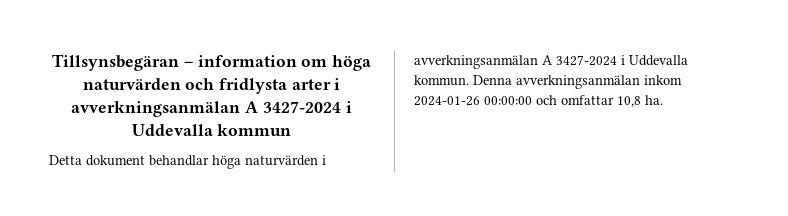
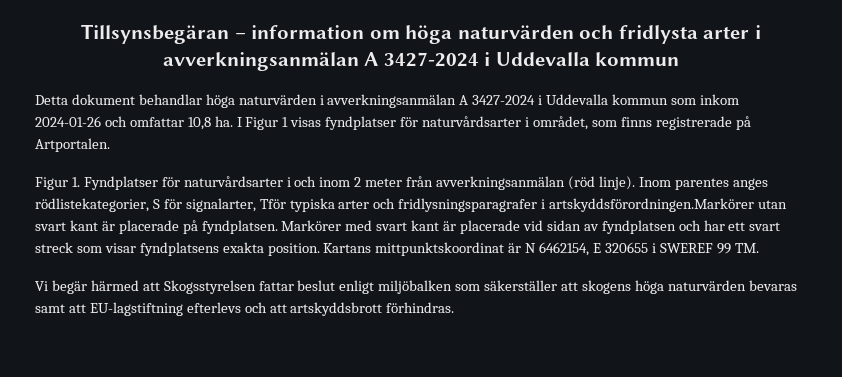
[414,75,640,89] kommun. Denna avverkningsanmälan -> [612,94,696,105] kommun som
[484,96,532,105] 00:00:00 -> (101, 121) none
(663, 100) none -> [236,116,751,130] [35,138,110,152] [35,176,768,190] [35,198,788,212] [35,220,781,234] [35,242,759,256] [35,280,797,294] [35,302,455,316] I Figur 1 visas fyndplatser för naturvårdsarter i området, som finns registrerade på Artportalen. // Figur 1. Fyndplatser för naturvårdsarter i och inom 2 meter från avverkningsanmälan (röd linje). Inom parentes anges rödlistekategorier, S för signalarter, Tför typiska arter och fridlysningsparagrafer i artskyddsförordningen.Markörer utan svart kant är placerade på fyndplatsen. Markörer med svart kant är placerade vid sidan av fyndplatsen och har ett svart streck som visar fyndplatsens exakta position. Kartans mittpunktskoordinat är N 6462154, E 320655 i SWEREF 99 TM. // Vi begär härmed att Skogsstyrelsen fattar beslut enligt miljöbalken som säkerställer att skogens höga naturvärden bevaras samt att EU-lagstiftning efterlevs och att artskyddsbrott förhindras.

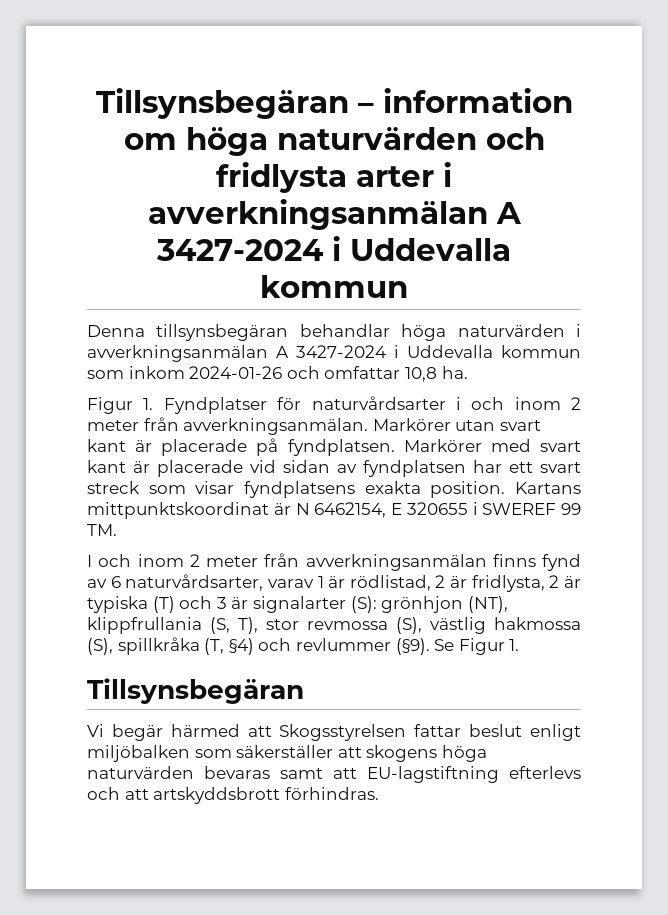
[35,94,135,105] Detta dokument -> [87,324,289,341] Denna tillsynsbegäran
[236,116,751,130] [35,138,110,152] I Figur 1 visas fyndplatser för naturvårdsarter i området, som finns registrerade på Artportalen. -> (468, 372) none
[436,176,768,190] [35,198,755,212] avverkningsanmälan (röd linje). Inom parentes anges rödlistekategorier, S för signalarter, Tför typiska arter och fridlysningsparagrafer i artskyddsförordningen.Markörer -> [183,418,451,435] avverkningsanmälan. Markörer
[678,220,701,231] och -> (466, 468) none
(759, 248) none -> [87,553,581,571] [87,574,581,592] [87,596,508,613] [87,617,581,634] [87,637,520,655] [87,678,304,704] // I och inom 2 meter från avverkningsanmälan finns fynd av 6 naturvårdsarter, varav 1 är rödlistad, 2 är fridlysta, 2 är typiska (T) och 3 är signalarter (S): grönhjon (NT), klippfrullania (S, T), stor revmossa (S), västlig hakmossa (S), spillkråka (T, §4) och revlummer (§9). Se Figur 1. // Tillsynsbegäran

